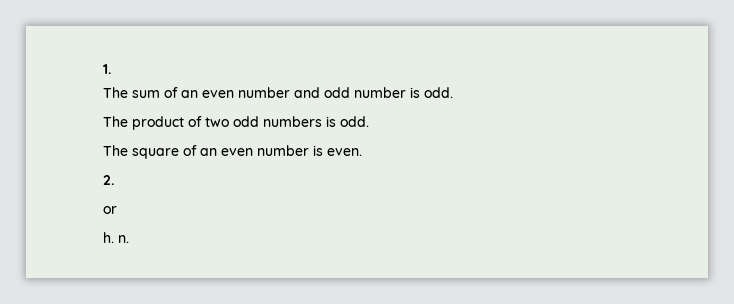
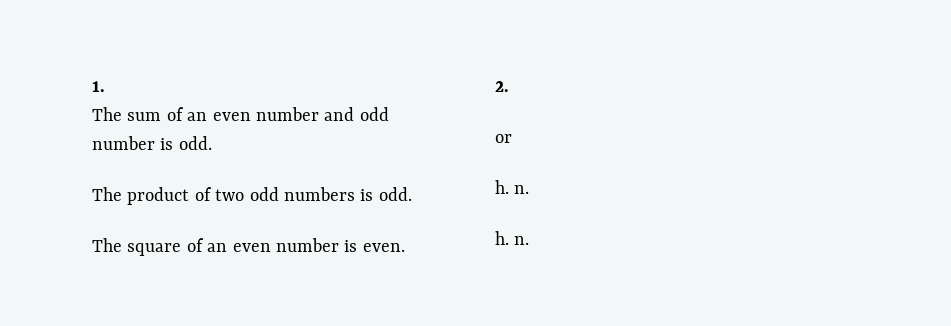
(129, 239) none -> [495,231,530,245] // h. n.

